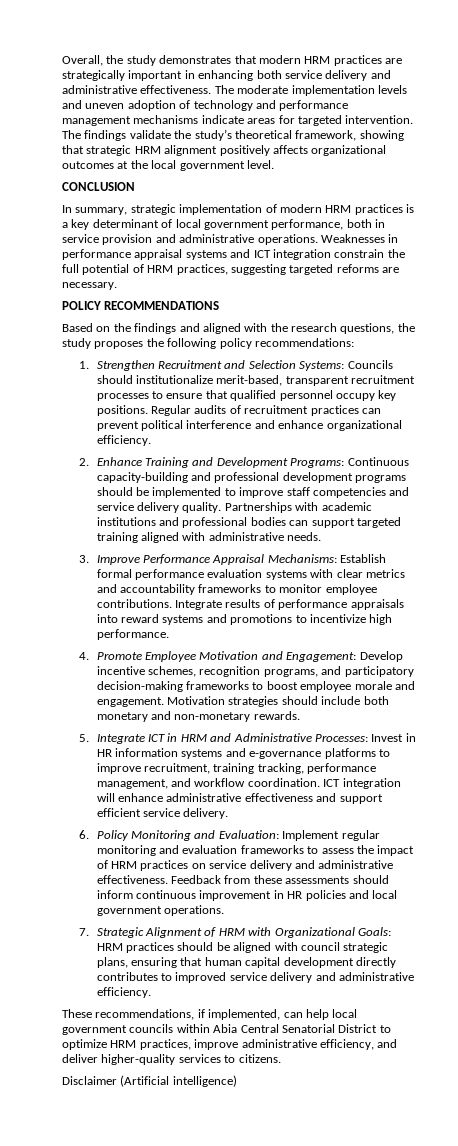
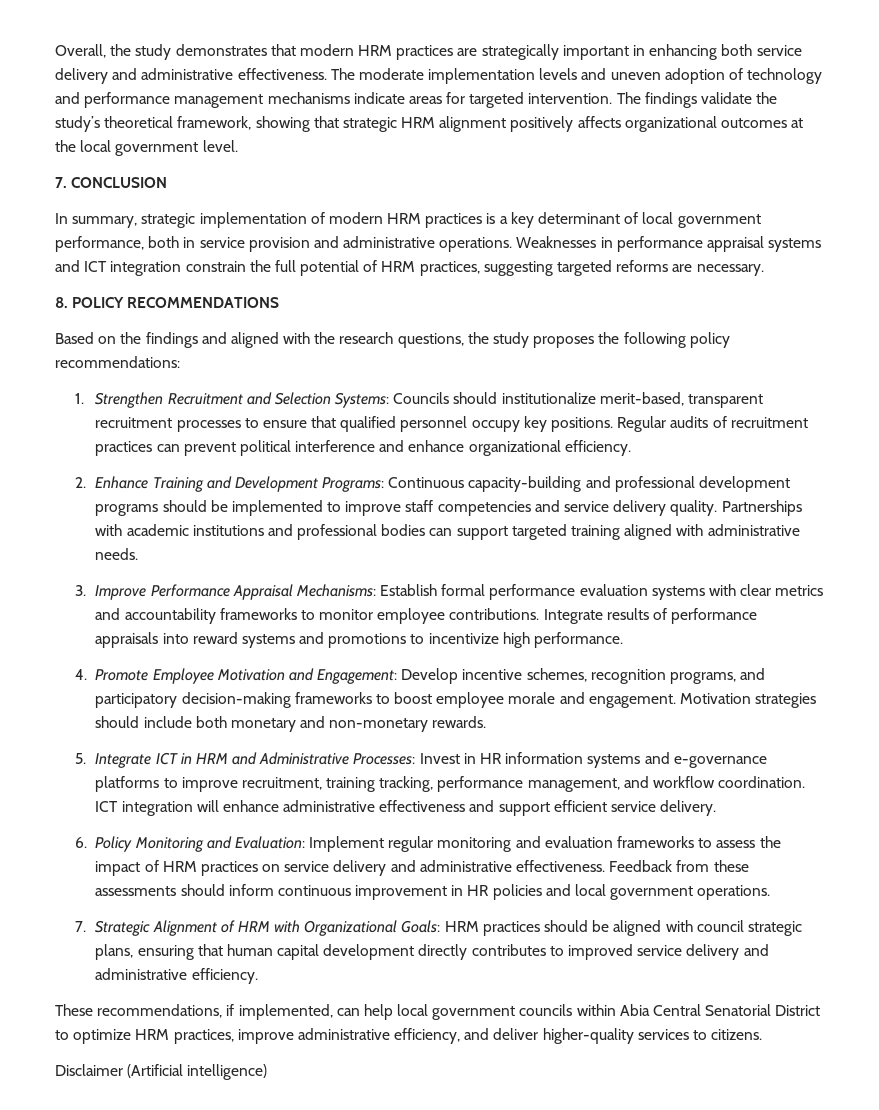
(274, 164) none -> [55,177,67,188] 7.
(117, 286) none -> [55,297,68,308] 8.

